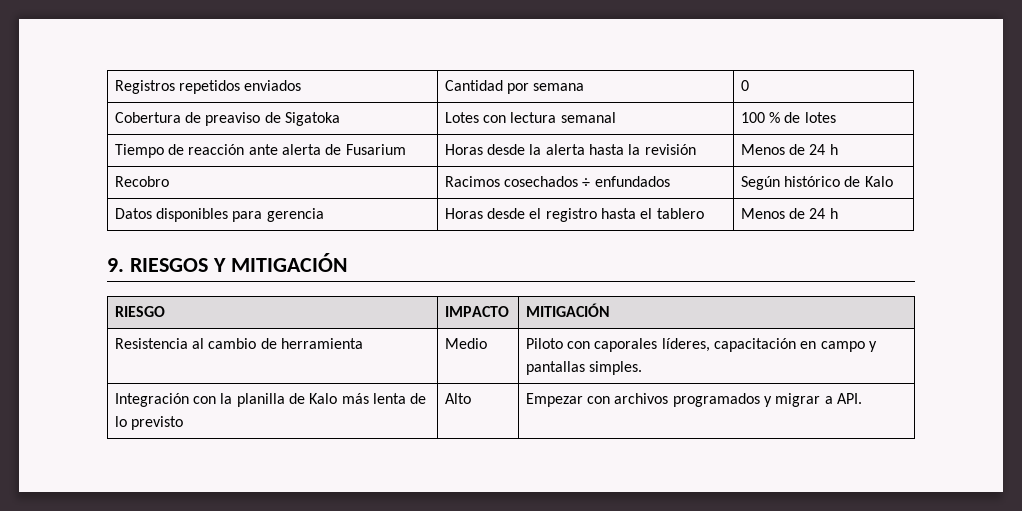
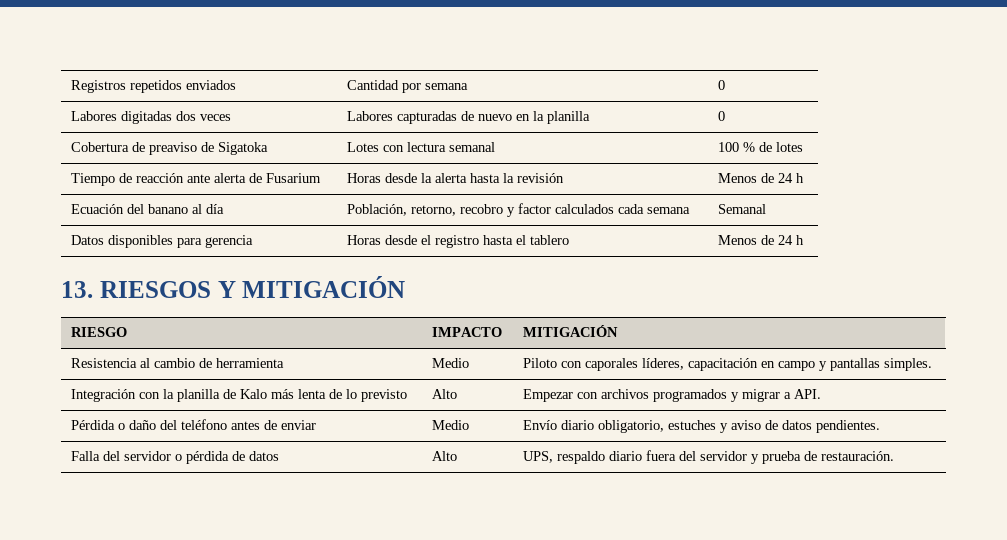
(749, 85) none -> [71,111,232,124] [347,111,591,124] [718,111,726,121] // Labores digitadas dos veces | Labores capturadas de nuevo en la planilla | 0
[114,176,169,187] [444,176,670,187] [740,176,893,190] Recobro | Racimos cosechados ÷ enfundados | Según histórico de Kalo -> [71,204,225,214] [347,203,691,217] [718,204,767,214] Ecuación del banano al día | Población, retorno, recobro y factor calculados cada semana | Semanal
[107,258,124,272] 9. -> [61,281,93,298] 13.
(863, 398) none -> [71,419,317,430] [432,420,470,430] [523,420,881,433] [71,451,280,464] [432,451,458,461] [523,450,895,464] // Pérdida o daño del teléfono antes de enviar | Medio | Envío diario obligatorio, estuches y aviso de datos pendientes. // Falla del servidor o pérdida de datos | Alto | UPS, respaldo diario fuera del servidor y prueba de restauración.

